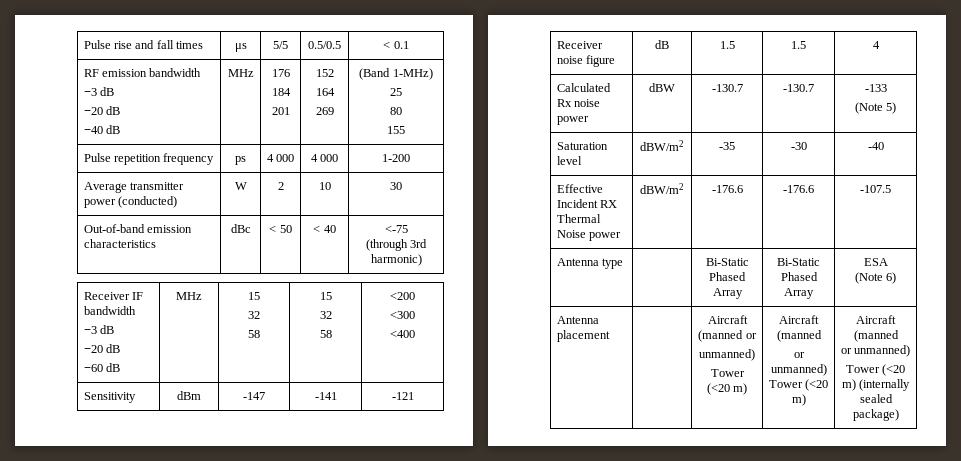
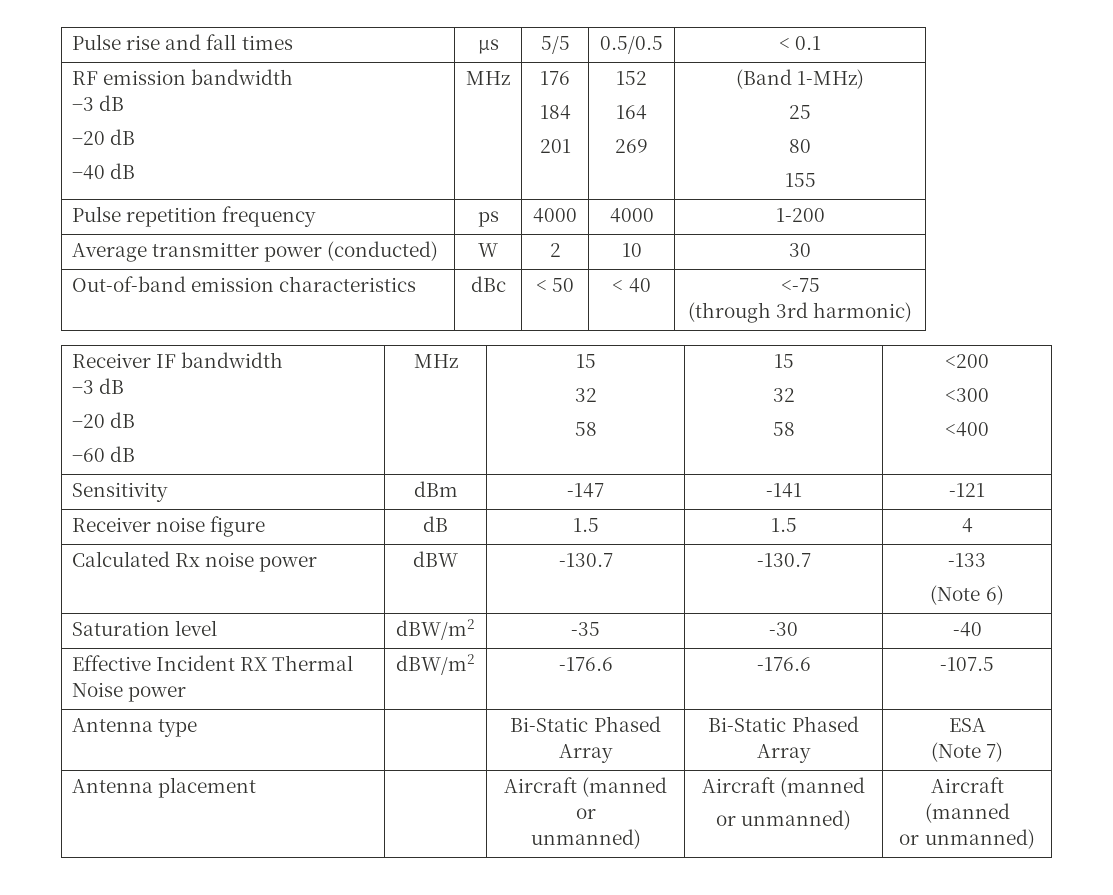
[266,154,295,162] [310,154,339,162] 4 000 | 4 000 -> [533,208,577,223] [609,208,654,223] 4000 | 4000
[886,102,897,114] 5) -> [985,585,1004,605] 6)
[886,272,897,284] 6) -> [986,742,1004,762] 7)
[710,369,745,377] [706,383,748,395] [779,315,819,324] [776,330,822,342] [793,352,805,358] [770,364,827,376] [768,379,829,391] [791,394,806,406] [856,315,896,324] [853,330,899,342] [840,345,911,357] [845,364,906,376] [841,379,911,391] [859,394,893,403] [852,409,899,421] // Tower (<20 m) | Aircraft (manned // or unmanned) Tower (<20 m) | Aircraft (manned // or unmanned) // Tower (<20 m) (internally sealed package) -> [701,777,866,797] [715,810,852,830] [930,777,1004,793] [924,803,1010,823] [899,829,1035,849] | Aircraft (manned // or unmanned) | Aircraft (manned // or unmanned)

